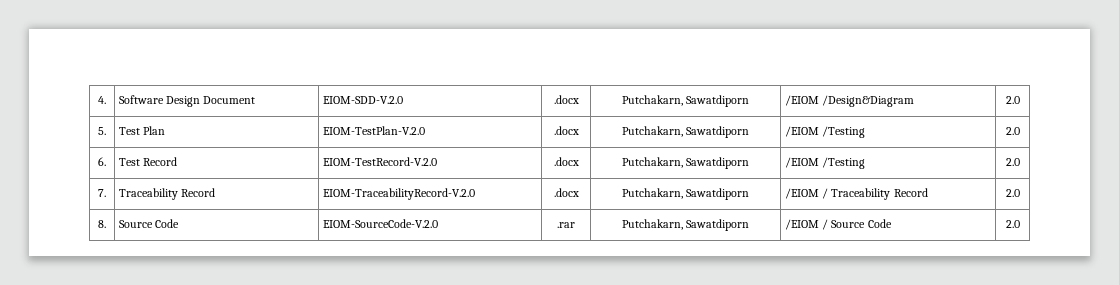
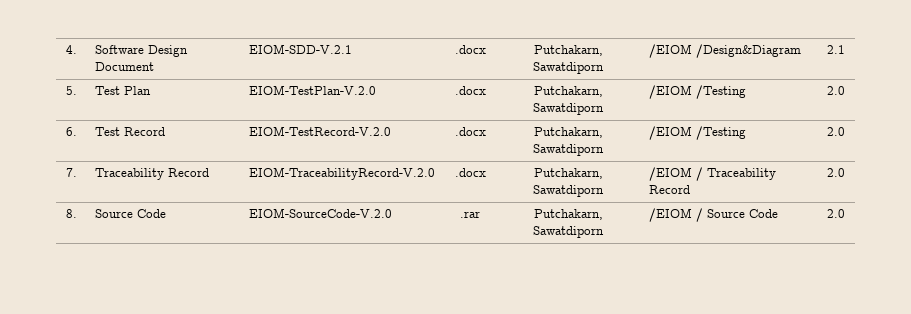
[322,96,403,104] EIOM-SDD-V.2.0 -> [249,44,353,54] EIOM-SDD-V.2.1
[1005,96,1020,104] 2.0 -> [826,45,845,54] 2.1

